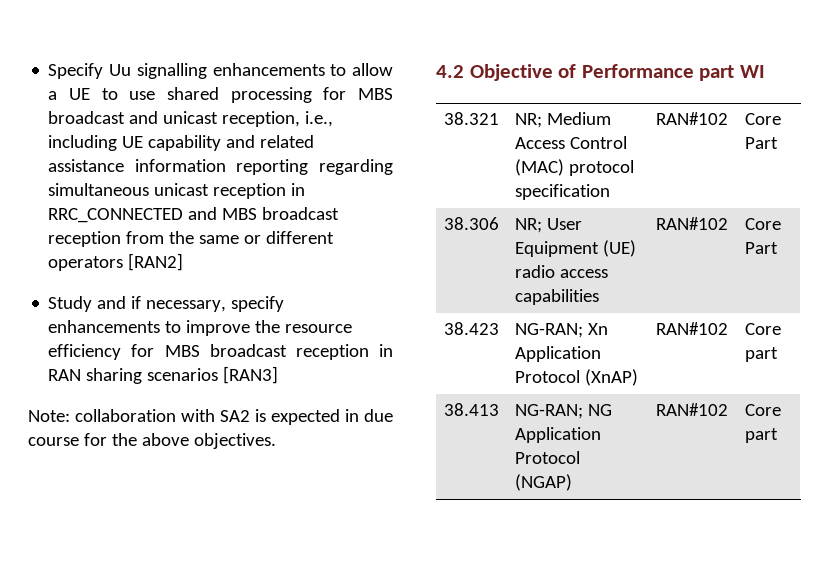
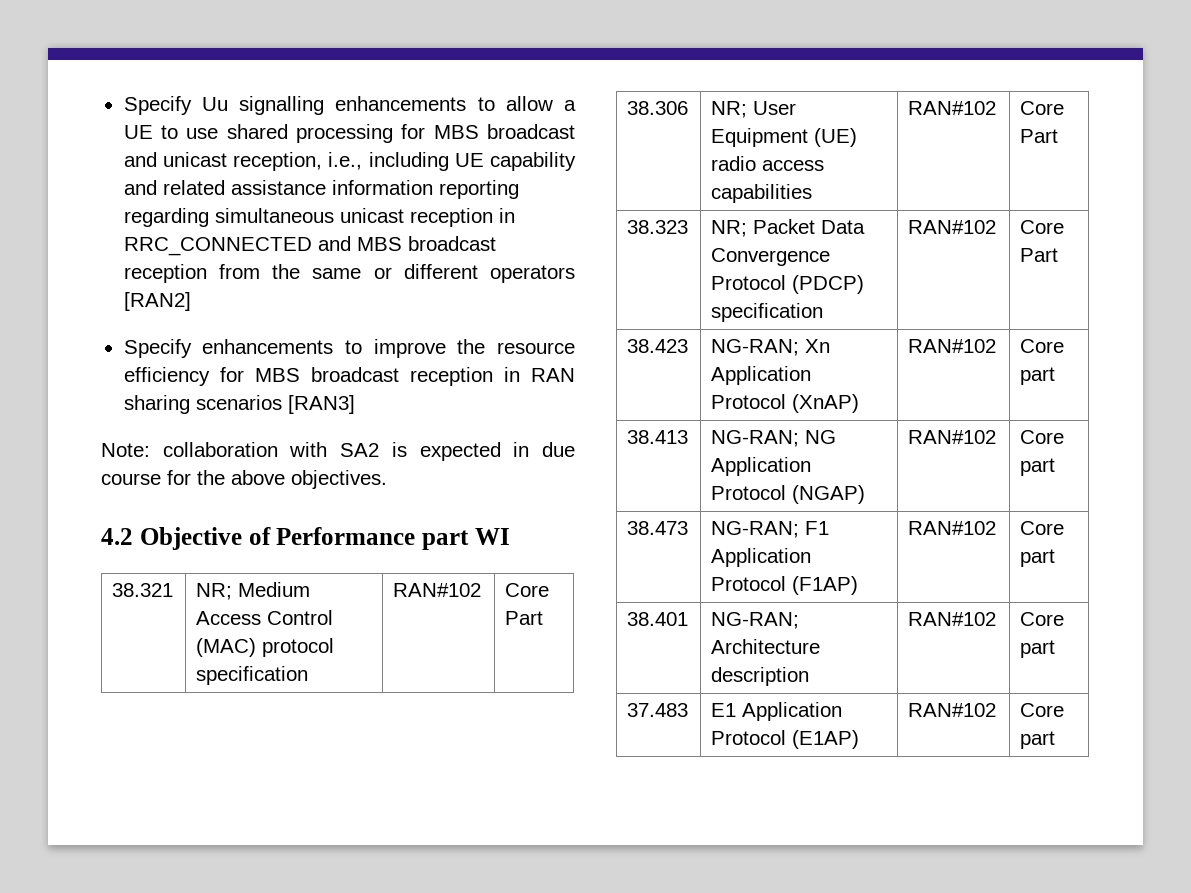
[48,296,285,312] Study and if necessary, specify -> [123,339,192,358] Specify
(778, 248) none -> [627,220,689,234] [711,219,866,237] [711,248,831,266] [711,275,865,294] [711,303,824,322] [908,220,997,234] [1020,220,1065,234] [1020,248,1059,262] // 38.323 | NR; Packet Data Convergence Protocol (PDCP) specification | RAN#102 | Core Part
(778, 435) none -> [627,521,689,535] [711,521,830,538] [711,548,812,567] [711,576,859,595] [908,521,997,535] [1020,521,1065,535] [1020,549,1056,567] [627,612,689,626] [711,612,800,629] [711,639,821,654] [711,667,810,686] [908,612,997,626] [1020,612,1065,626] [1020,640,1056,658] [627,703,689,717] [711,702,843,721] [711,730,860,749] [908,703,997,717] [1020,703,1065,717] [1020,731,1056,749] // 38.473 | NG-RAN; F1 Application Protocol (F1AP) | RAN#102 | Core part // 38.401 | NG-RAN; Architecture description | RAN#102 | Core part // 37.483 | E1 Application Protocol (E1AP) | RAN#102 | Core part

